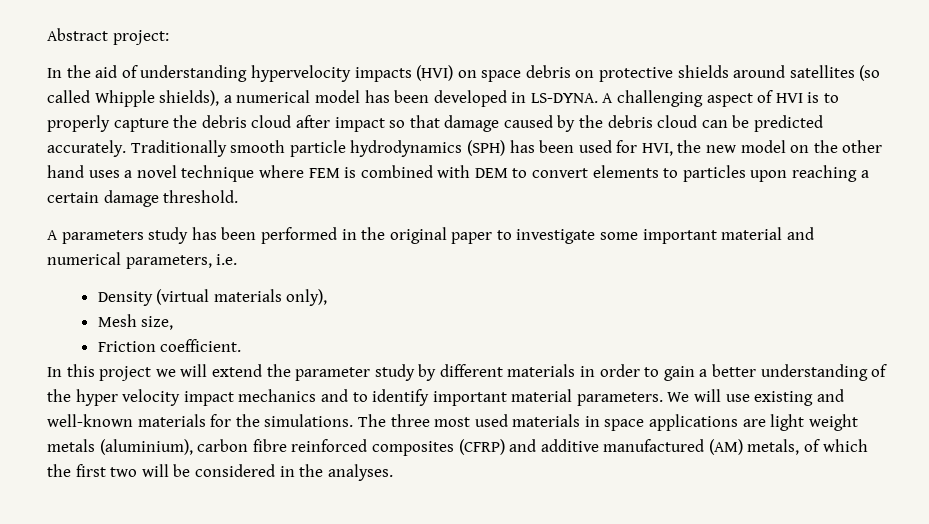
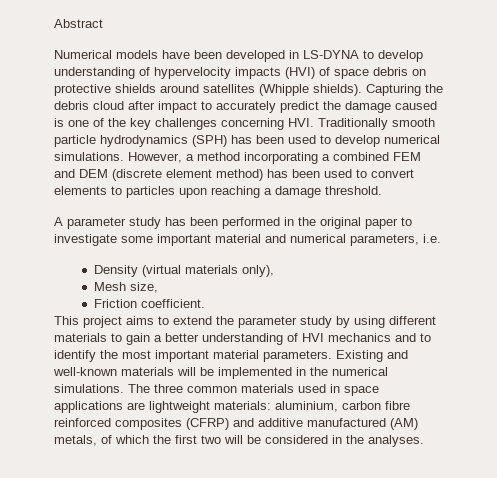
[112,30,169,45] [47,65,248,82] project: // In the aid of understanding -> [54,50,423,62] [54,67,150,79] // Numerical models have been developed in LS-DYNA to develop understanding of
[457,70,477,78] on -> [319,67,330,76] of
[859,65,881,81] [47,90,840,107] [47,115,169,132] (so called Whipple shields), a numerical model has been developed in LS-DYNA. A challenging aspect of HVI is to properly capture -> [259,84,421,96] (Whipple shields). Capturing
[389,115,824,132] [47,140,126,157] so that damage caused by the debris cloud can be predicted accurately. -> [201,101,437,113] [54,118,314,130] to accurately predict the damage caused is one of the key challenges concerning HVI.
[616,140,883,156] [47,165,508,182] for HVI, the new model on the other hand uses a novel technique where FEM is combined with DEM -> [320,135,440,147] [54,152,421,164] [54,169,352,181] to develop numerical simulations. However, a method incorporating a combined FEM and DEM (discrete element method) has been used
[47,192,99,203] certain -> (272, 191) none
[61,230,144,244] parameters -> [67,217,126,229] parameter
[47,364,208,381] In this project we will -> [54,316,169,328] This project aims to
(437, 372) none -> [354,316,385,328] using
[580,364,640,377] in order -> (107, 337) none
[47,389,234,406] the hyper velocity impact -> [302,333,324,342] HVI
(430, 397) none -> [100,350,151,359] the most
[667,389,844,406] [47,414,858,431] [47,439,193,455] We will use existing and well-known materials for the simulations. The three most used materials in space applications are light weight metals (aluminium), -> [336,350,408,362] [53,367,388,379] [54,384,379,396] [54,401,338,413] Existing and well-known materials will be implemented in the numerical simulations. The three common materials used in space applications are lightweight materials: aluminium,

